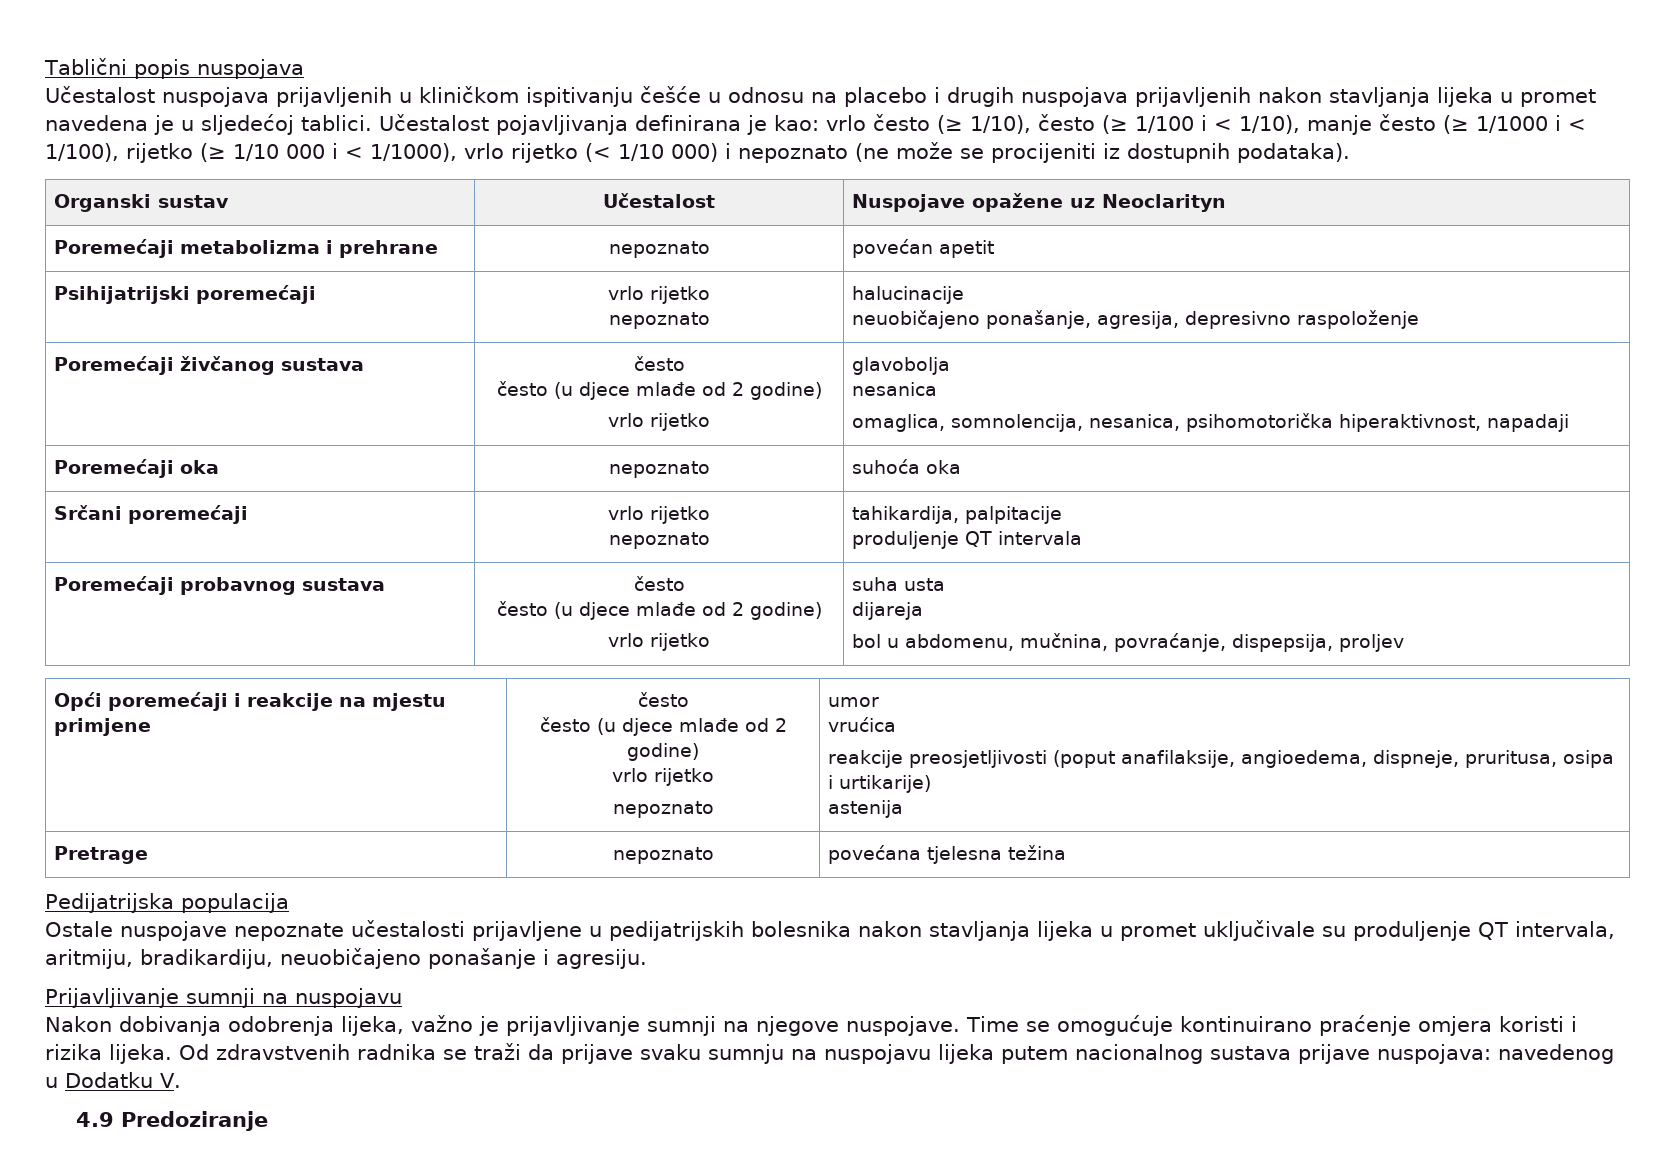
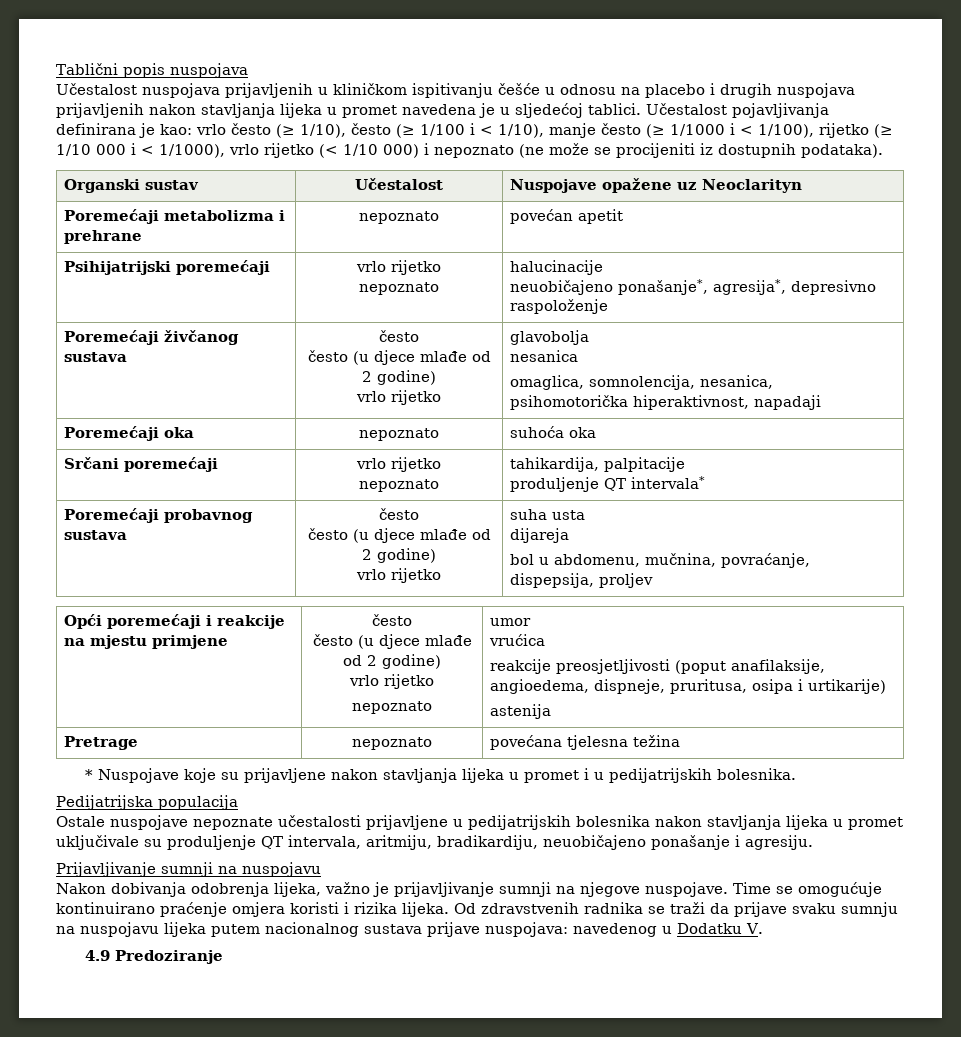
[985,310,1179,329] ponašanje, agresija, -> [618,279,787,295] ponašanje*, agresija*,
[997,531,1082,545] intervala -> [631,476,706,489] intervala*
(1066, 852) none -> [84,768,796,783] // * Nuspojave koje su prijavljene nakon stavljanja lijeka u promet i u pedijatrijskih bolesnika.

